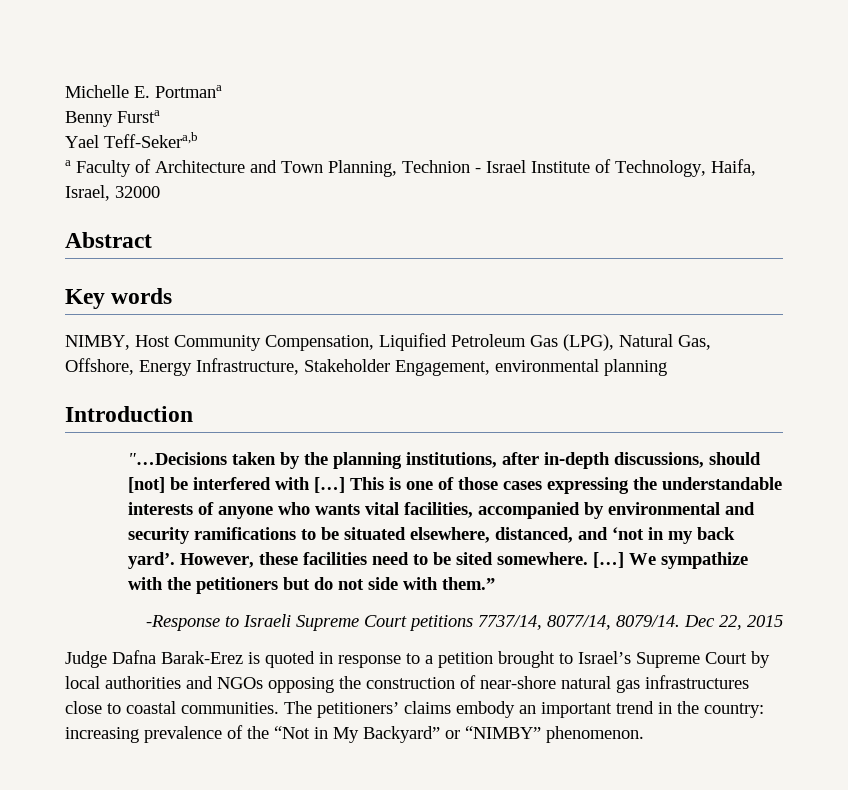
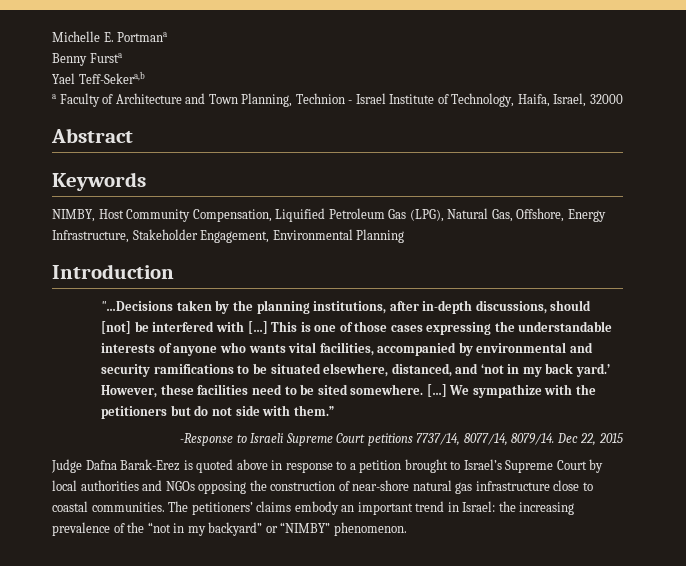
[65,288,173,309] Key words -> [52,172,146,191] Keywords
[495,359,667,376] environmental planning -> [272,229,405,243] Environmental Planning
[127,552,175,569] yard’. -> [575,363,610,377] yard.’
(315, 659) none -> [236,459,268,470] above
[645,675,749,689] infrastructures -> [475,481,550,491] infrastructure
[677,701,764,718] the country: -> [462,501,516,512] Israel: the
[274,726,440,743] “Not in My Backyard” -> [147,522,263,536] “not in my backyard”

